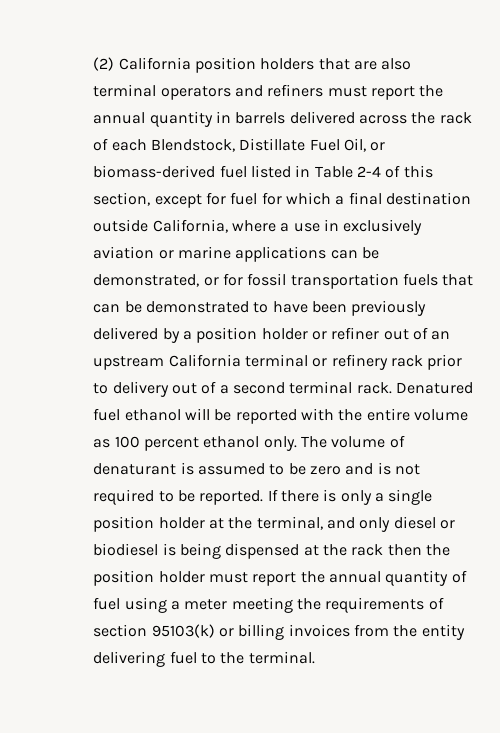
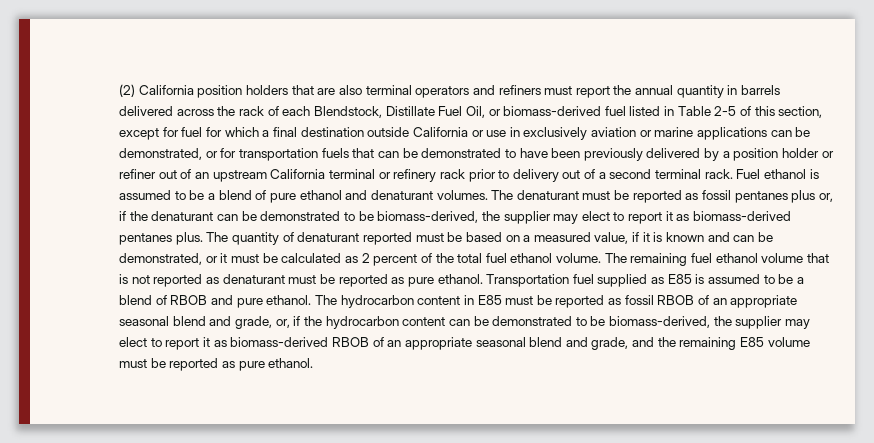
[356,166,381,177] 2-4 -> [714,106,737,116] 2-5
[152,219,290,233] California, where a -> [412,127,484,137] California or
[247,273,287,286] fossil -> (237, 153) none
[395,382,473,394] [93,408,468,424] [93,435,405,451] [93,462,420,475] [93,489,433,505] [93,516,455,532] [93,543,450,559] [93,570,467,586] [93,597,444,613] [93,624,465,640] [93,651,315,667] Denatured fuel ethanol will be reported with the entire volume as 100 percent ethanol only. The volume of denaturant is assumed to be zero and is not required to be reported. If there is only a single position holder at the terminal, and only diesel or biodiesel is being dispensed at the rack then the position holder must report the annual quantity of fuel using a meter meeting the requirements of section 95103(k) or billing invoices from the entity delivering fuel to the terminal. -> [736,169,819,179] [119,190,833,203] [119,211,792,224] [119,232,773,245] [119,253,829,266] [119,274,804,287] [119,295,798,308] [119,316,811,329] [119,337,810,350] [119,358,314,371] Fuel ethanol is assumed to be a blend of pure ethanol and denaturant volumes. The denaturant must be reported as fossil pentanes plus or, if the denaturant can be demonstrated to be biomass-derived, the supplier may elect to report it as biomass-derived pentanes plus. The quantity of denaturant reported must be based on a measured value, if it is known and can be demonstrated, or it must be calculated as 2 percent of the total fuel ethanol volume. The remaining fuel ethanol volume that is not reported as denaturant must be reported as pure ethanol. Transportation fuel supplied as E85 is assumed to be a blend of RBOB and pure ethanol. The hydrocarbon content in E85 must be reported as fossil RBOB of an appropriate seasonal blend and grade, or, if the hydrocarbon content can be demonstrated to be biomass-derived, the supplier may elect to report it as biomass-derived RBOB of an appropriate seasonal blend and grade, and the remaining E85 volume must be reported as pure ethanol.

